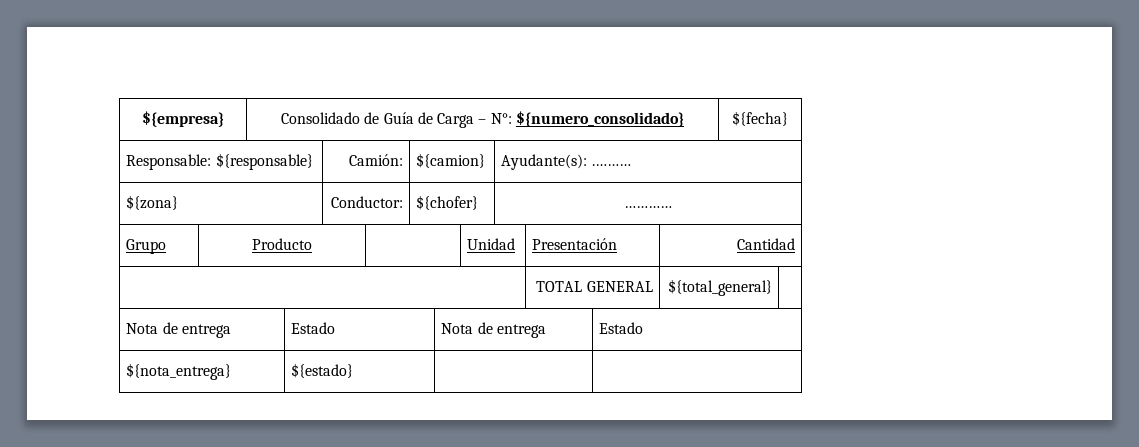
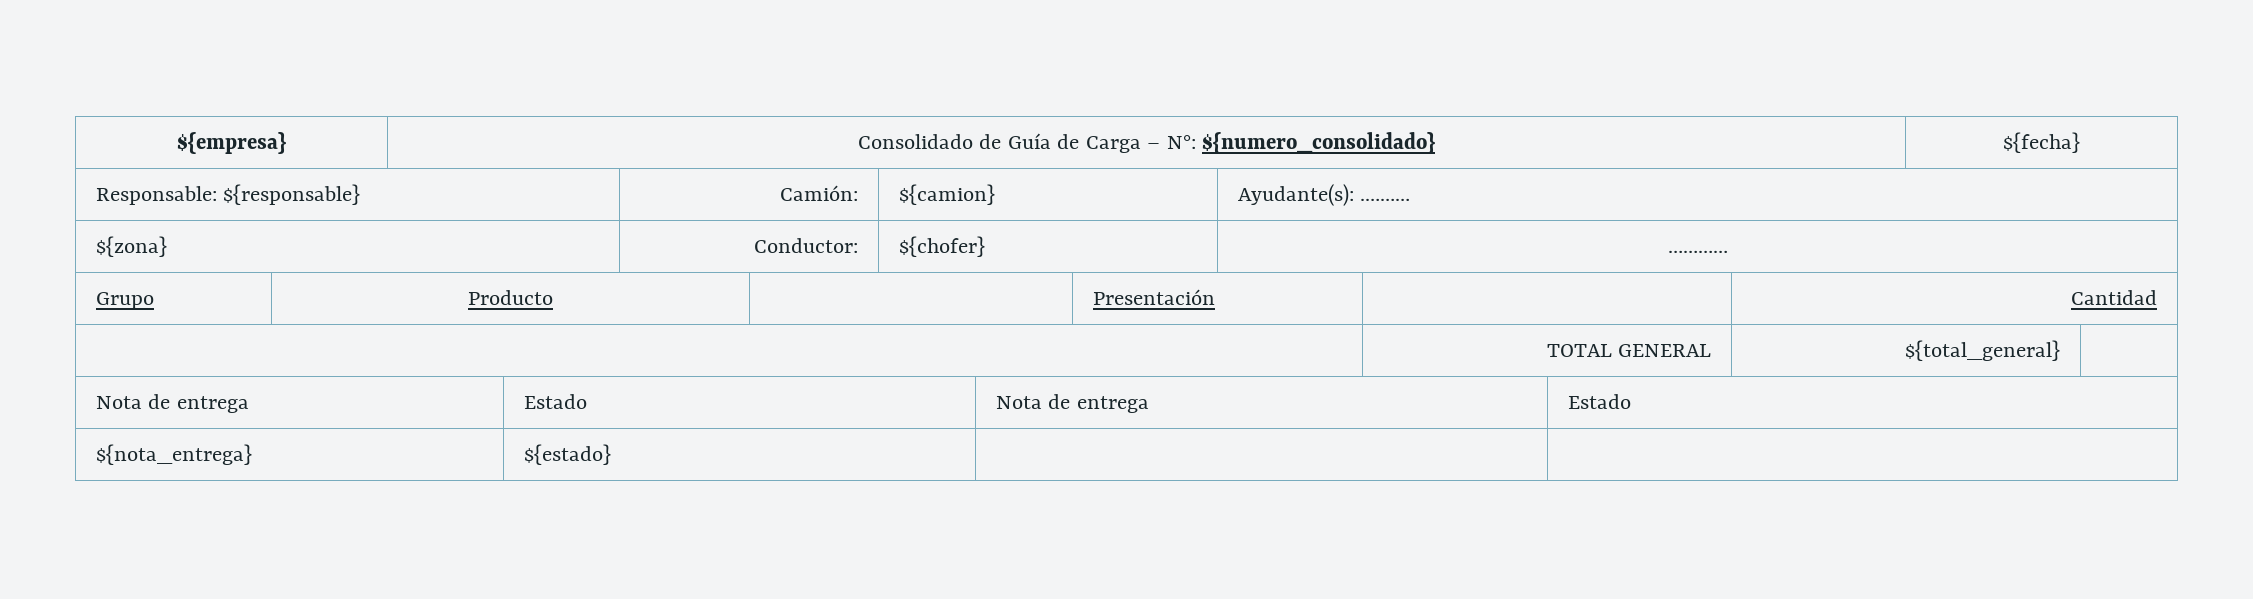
[467,238,516,250] [532,238,618,250] Unidad | Presentación -> [1092,289,1215,305] Presentación |

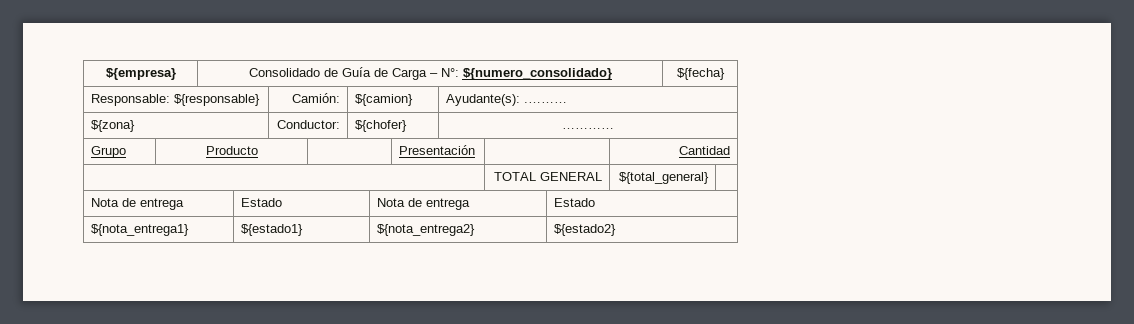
[95,444,252,465] [523,444,611,465] ${nota_entrega} | ${estado} | | -> [90,224,189,236] [240,224,303,236] [376,224,475,236] [553,224,616,236] ${nota_entrega1} | ${estado1} | ${nota_entrega2} | ${estado2}

